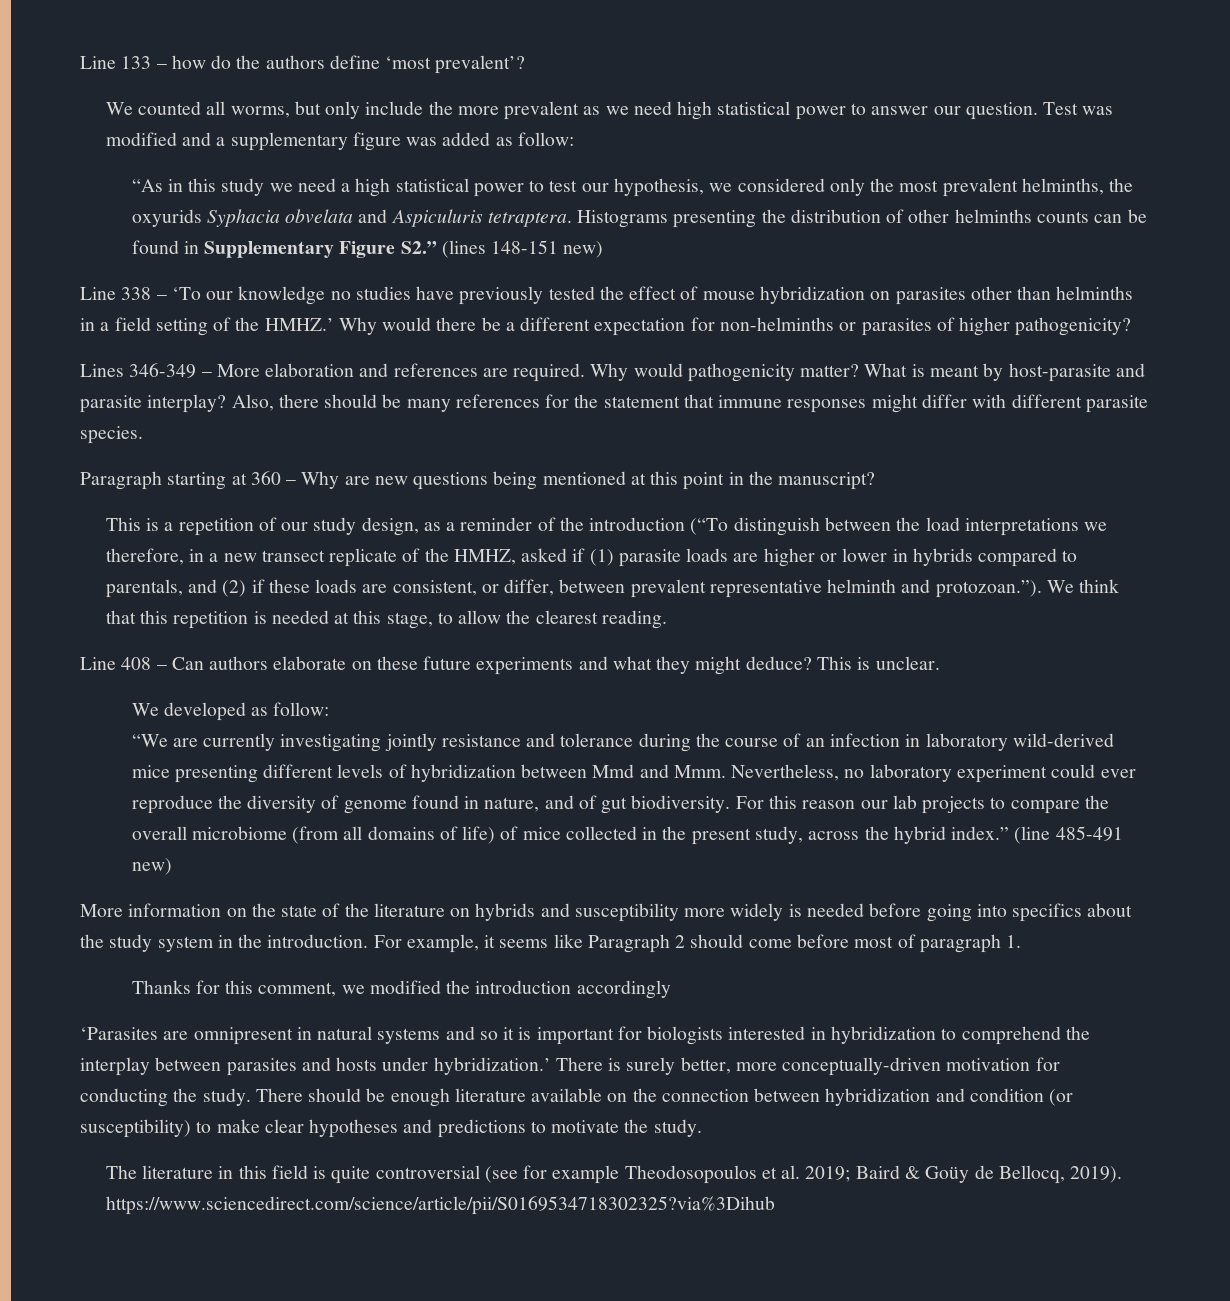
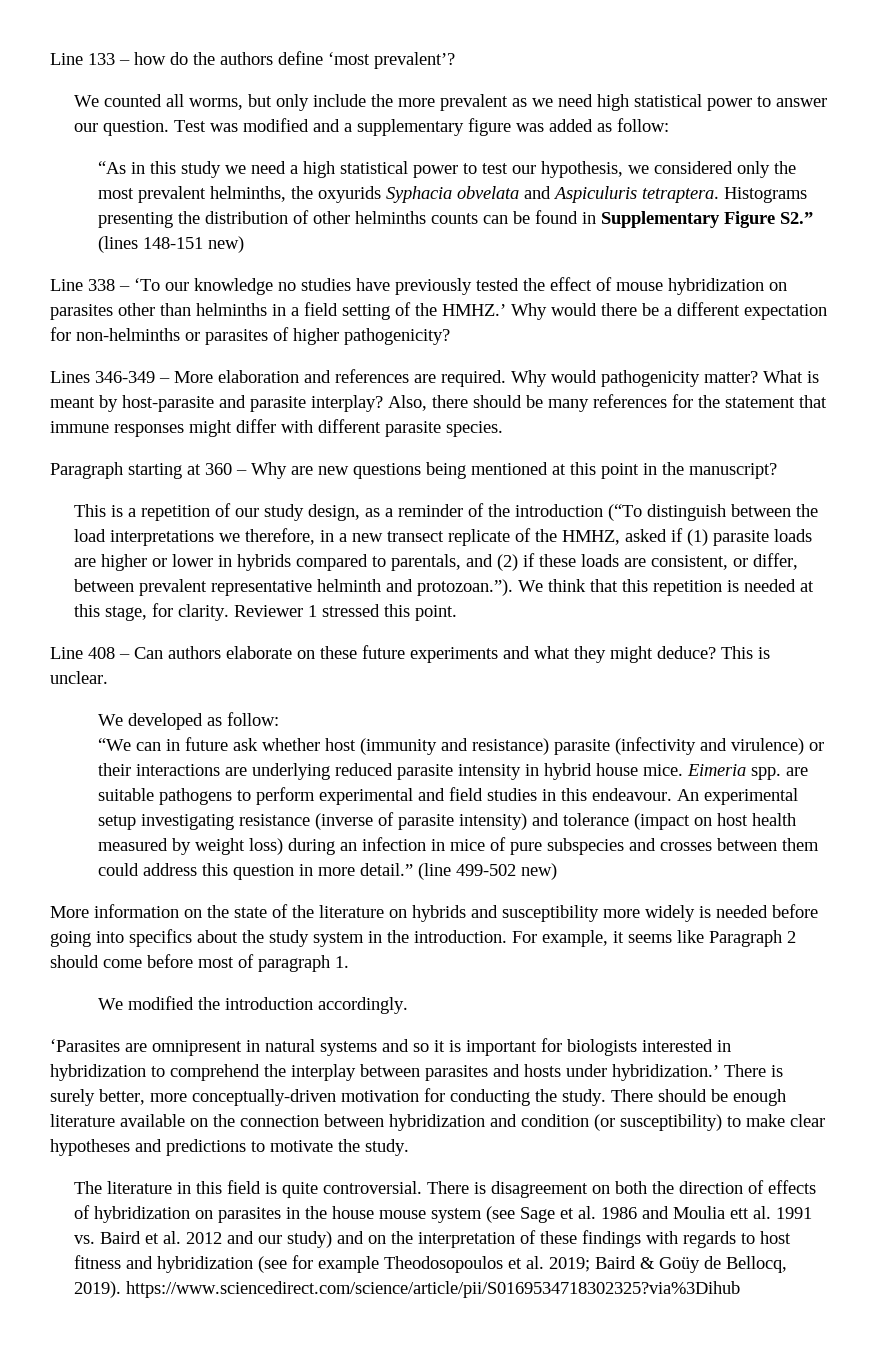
[437,610,667,629] to allow the clearest reading. -> [151,603,457,621] for clarity. Reviewer 1 stressed this point.
[172,733,1114,752] [131,764,1136,783] [131,795,1109,814] [131,826,1123,845] are currently investigating jointly resistance and tolerance during the course of an infection in laboratory wild-derived mice presenting different levels of hybridization between Mmd and Mmm. Nevertheless, no laboratory experiment could ever reproduce the diversity of genome found in nature, and of gut biodiversity. For this reason our lab projects to compare the overall microbiome (from all domains of life) of mice collected in the present study, across the hybrid index.” (line 485-491 -> [135,737,824,755] [97,763,808,780] [97,787,798,805] [97,812,796,830] [97,837,819,855] [97,863,516,880] can in future ask whether host (immunity and resistance) parasite (infectivity and virulence) or their interactions are underlying reduced parasite intensity in hybrid house mice. Eimeria spp. are suitable pathogens to perform experimental and field studies in this endeavour. An experimental setup investigating resistance (inverse of parasite intensity) and tolerance (impact on host health measured by weight loss) during an infection in mice of pure subspecies and crosses between them could address this question in more detail.” (line 499-502
[131,980,365,997] Thanks for this comment, we -> [97,998,123,1010] We
[576,980,671,999] accordingly -> [317,997,408,1014] accordingly.
[375,1165,480,1179] controversial -> [322,1180,816,1198] [73,1205,812,1223] [73,1230,791,1248] [73,1255,253,1273] controversial. There is disagreement on both the direction of effects of hybridization on parasites in the house mouse system (see Sage et al. 1986 and Moulia ett al. 1991 vs. Baird et al. 2012 and our study) and on the interpretation of these findings with regards to host fitness and hybridization

